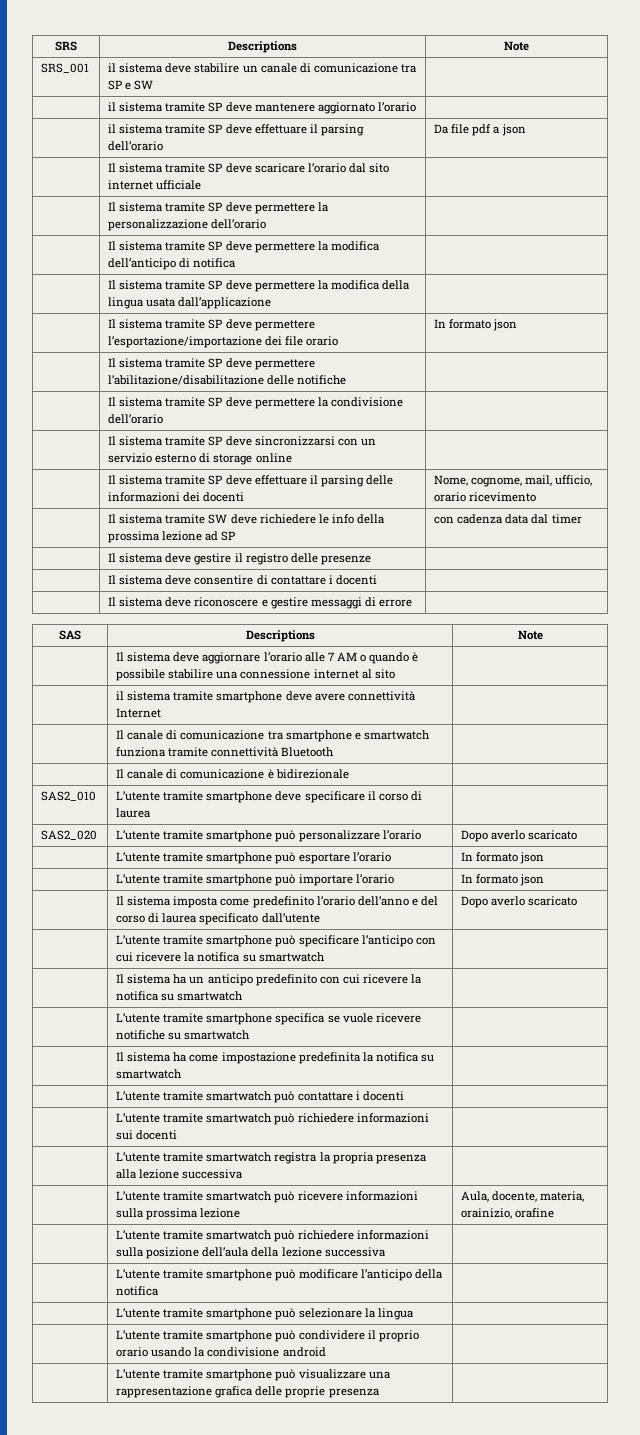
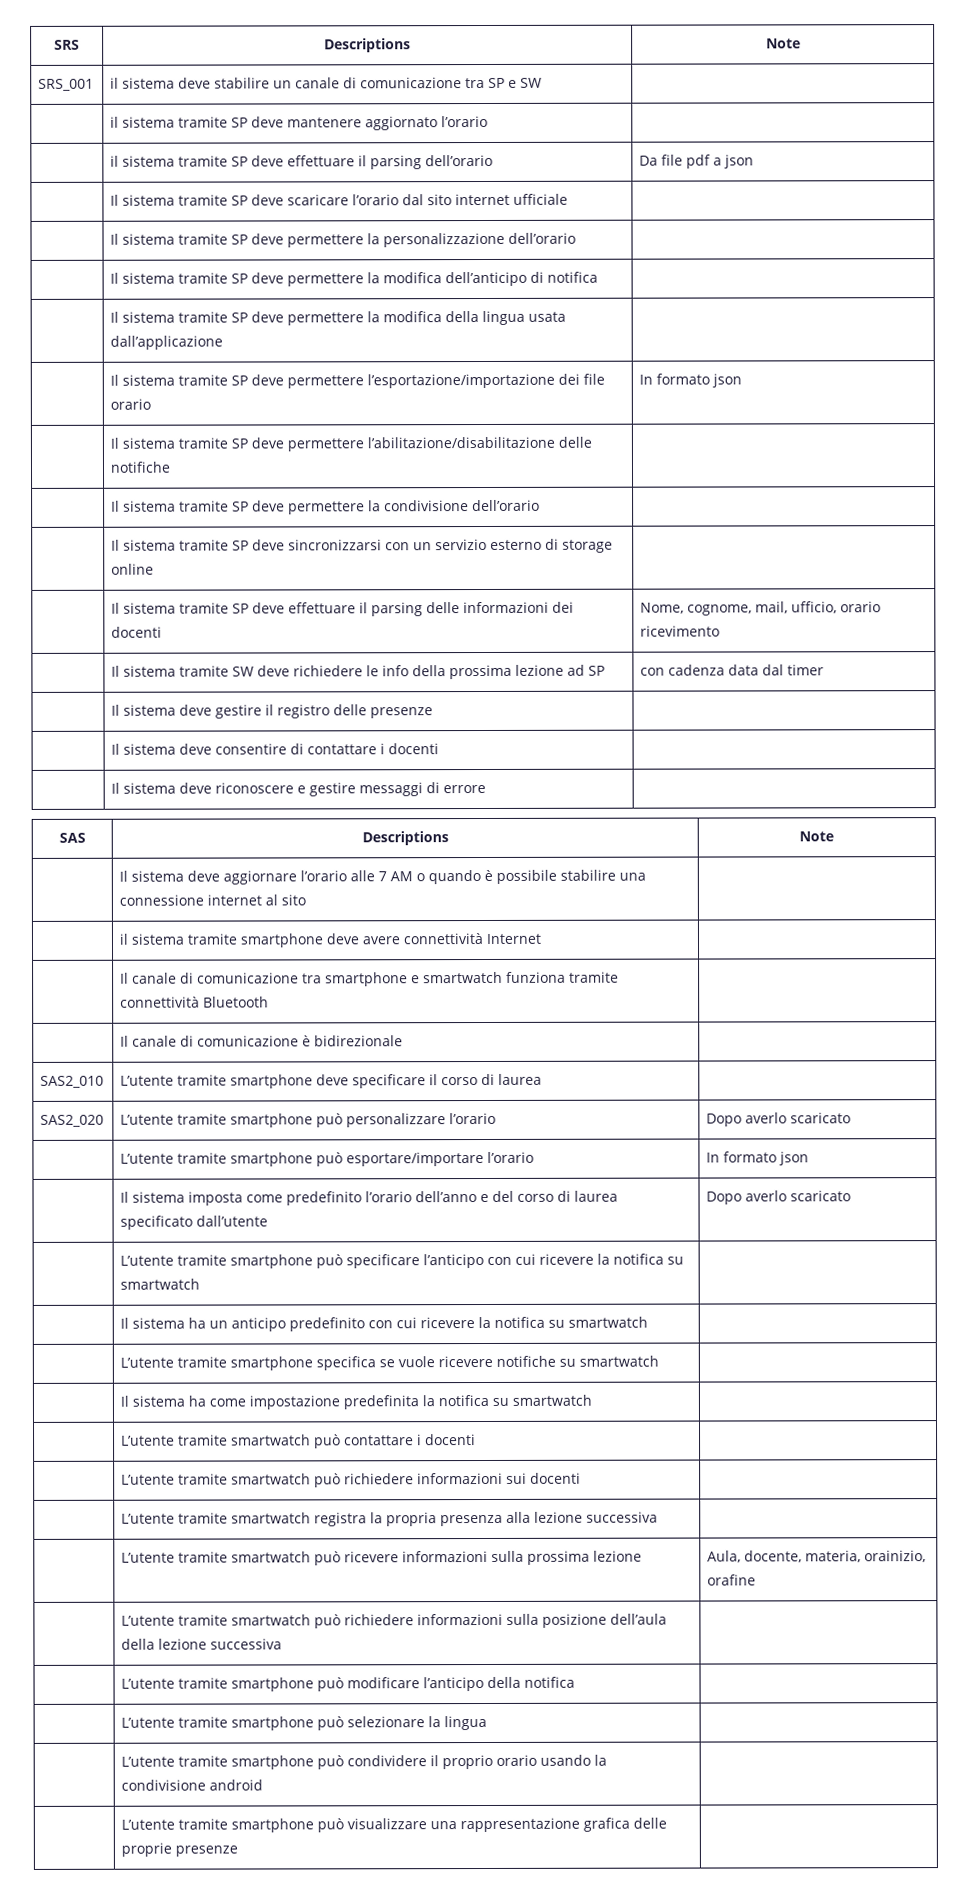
[298,852,391,864] [461,852,545,864] [116,874,353,886] esportare l’orario | In formato json // | L’utente tramite smartphone può importare -> [346,1151,485,1167] esportare/importare
[328,1388,379,1398] presenza -> [175,1845,239,1857] presenze

